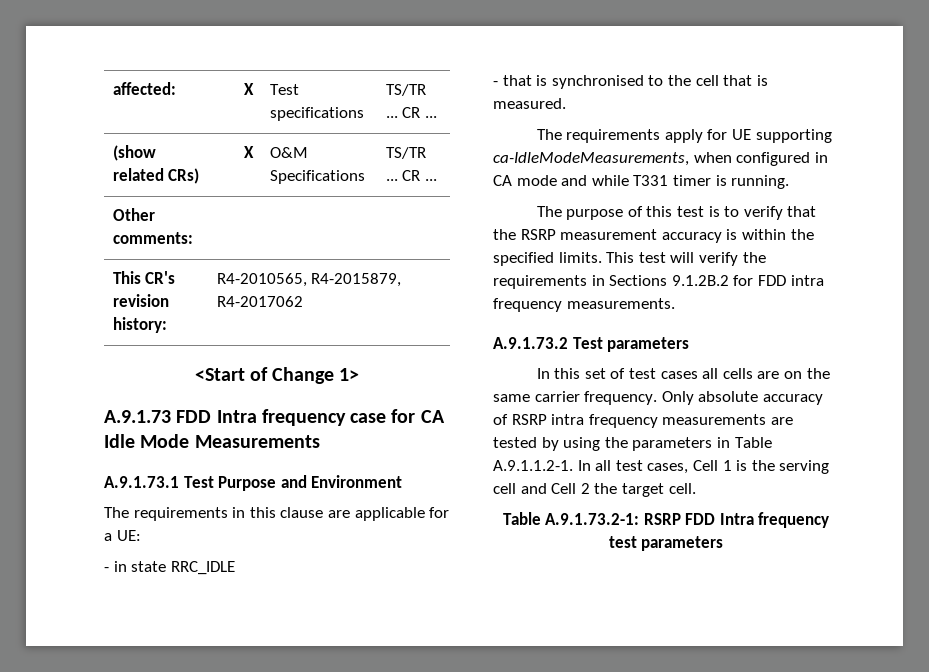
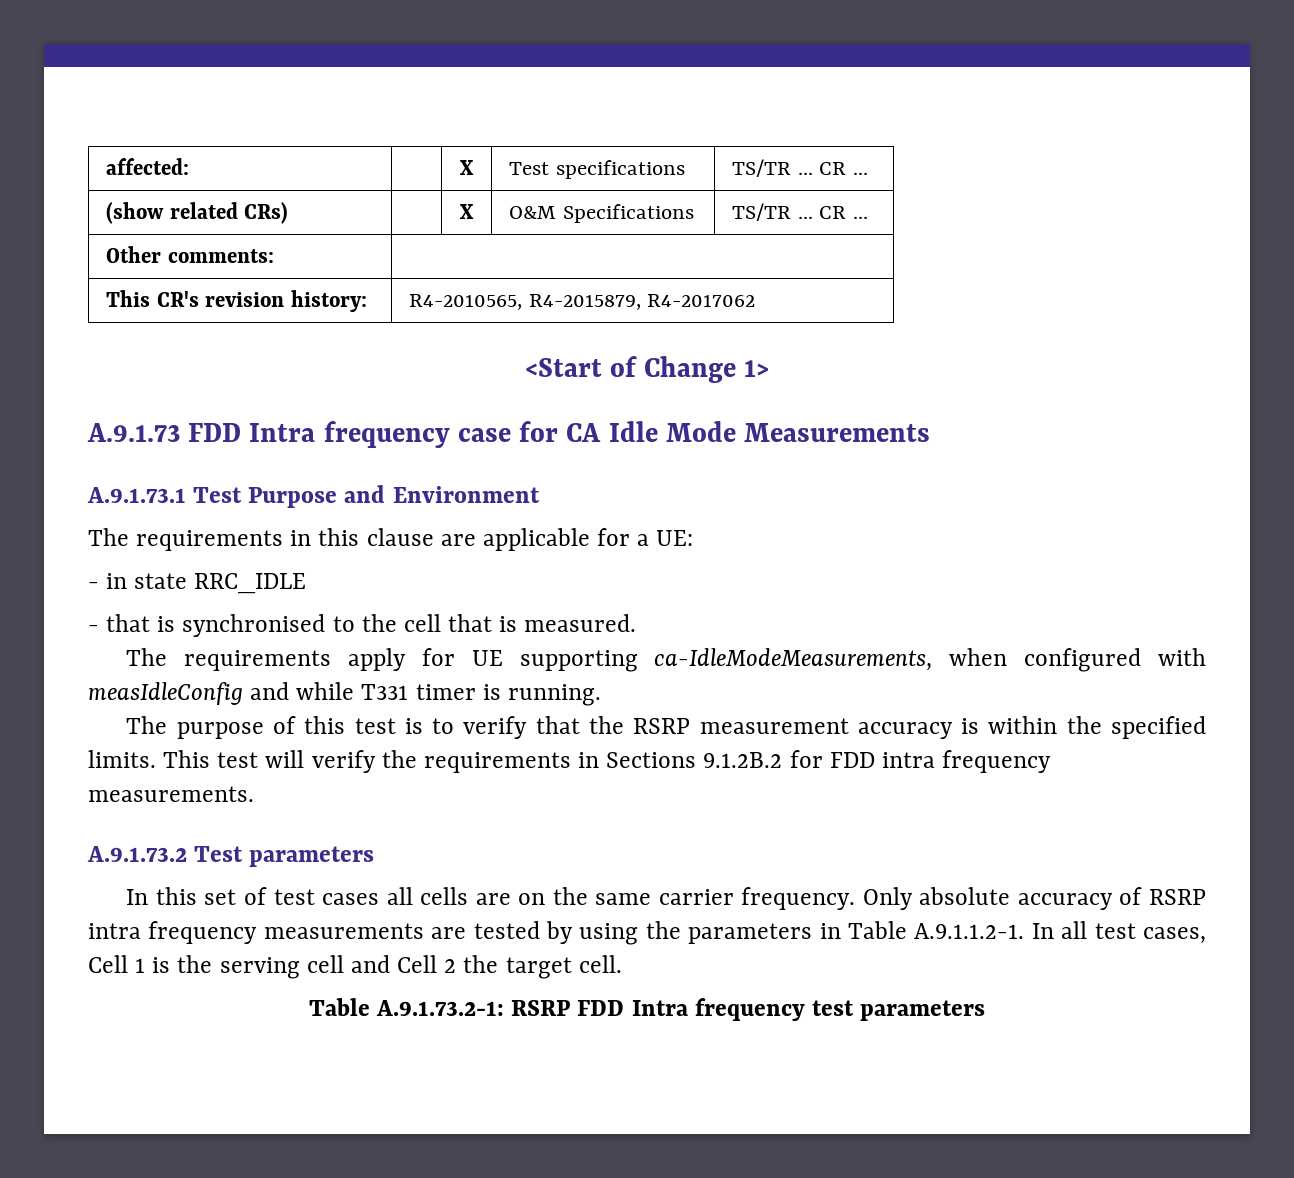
[814,152,828,163] [493,175,557,186] in CA mode -> [1158,648,1207,666] [88,682,243,705] with measIdleConfig

